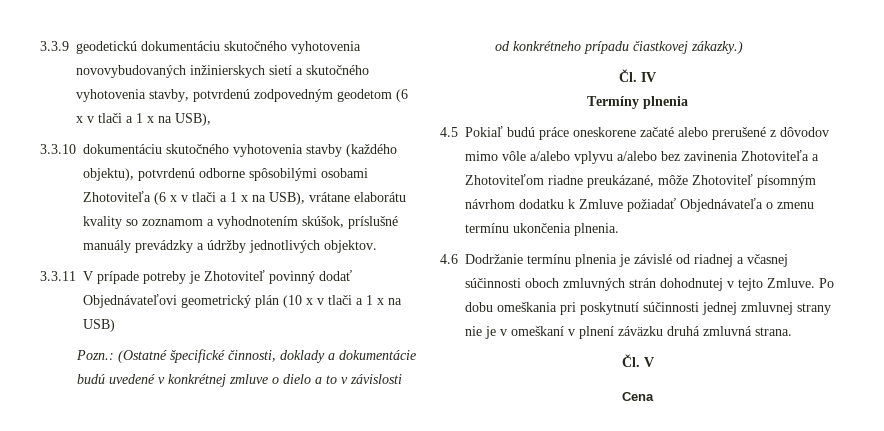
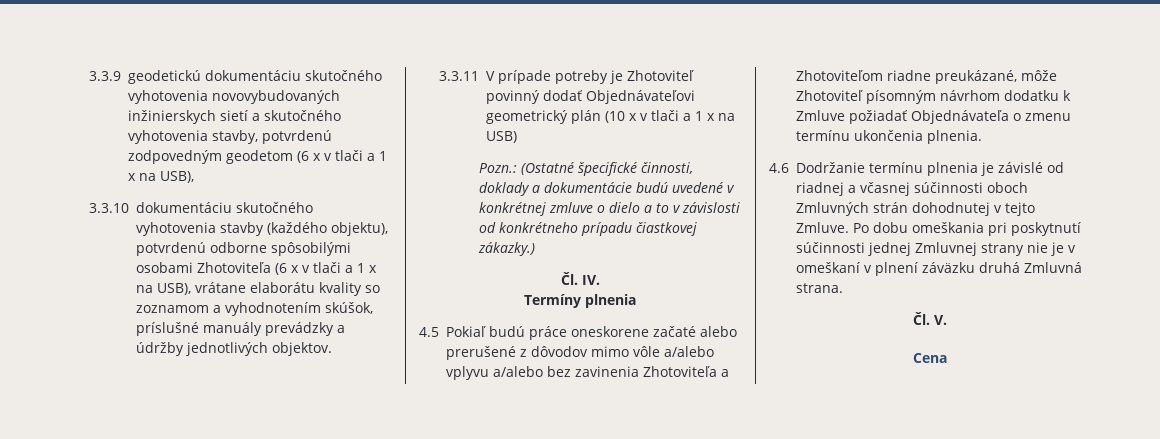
[641,72,656,82] IV -> [581,275,600,285] IV.
[563,278,625,291] zmluvných -> [796,202,869,216] Zmluvných
[741,302,793,315] zmluvnej -> [915,242,977,256] Zmluvnej
[703,326,752,336] zmluvná -> [1024,262,1082,273] Zmluvná
[643,357,654,367] V -> [934,315,947,325] V.

